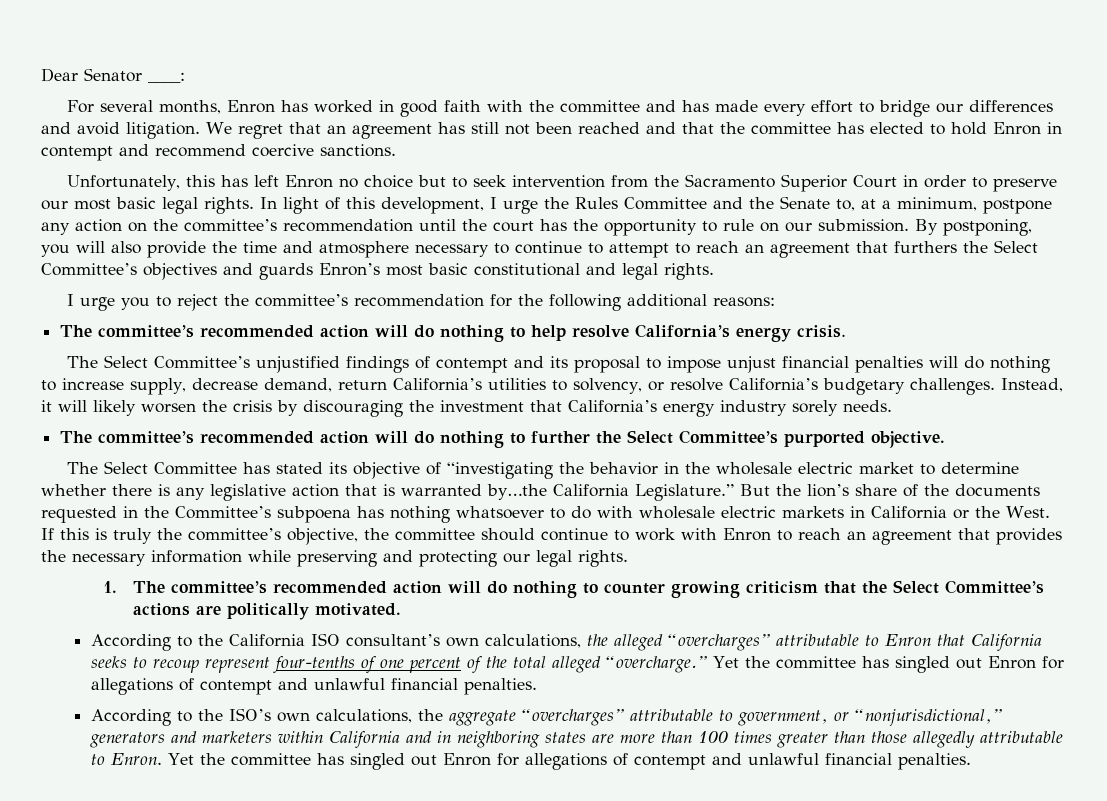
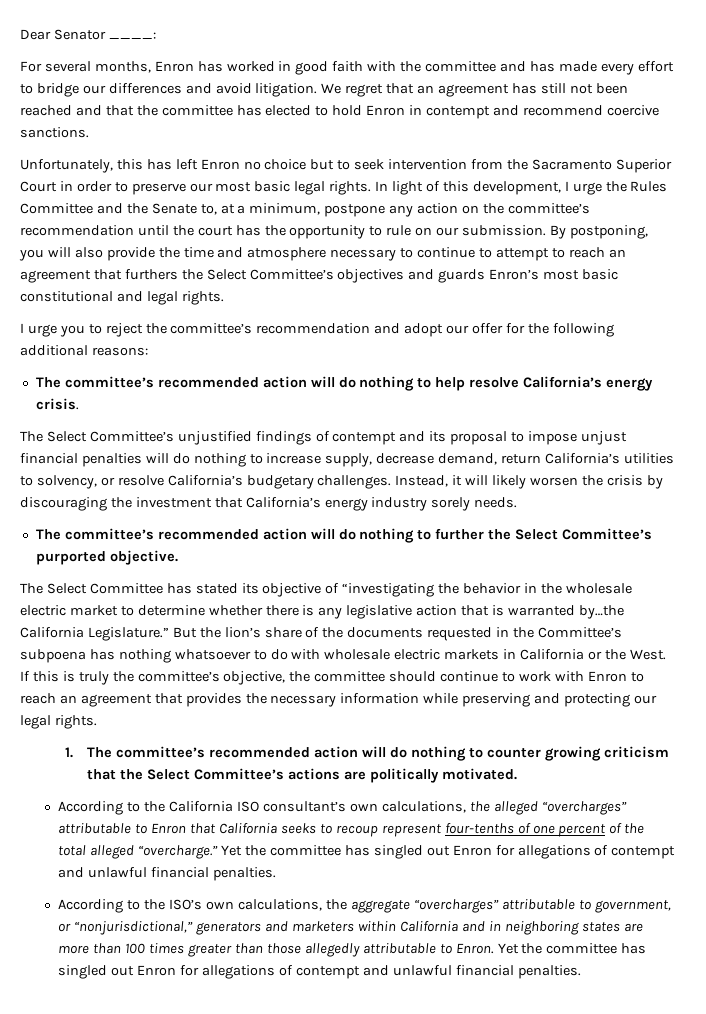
(485, 300) none -> [374,323,504,337] and adopt our offer

